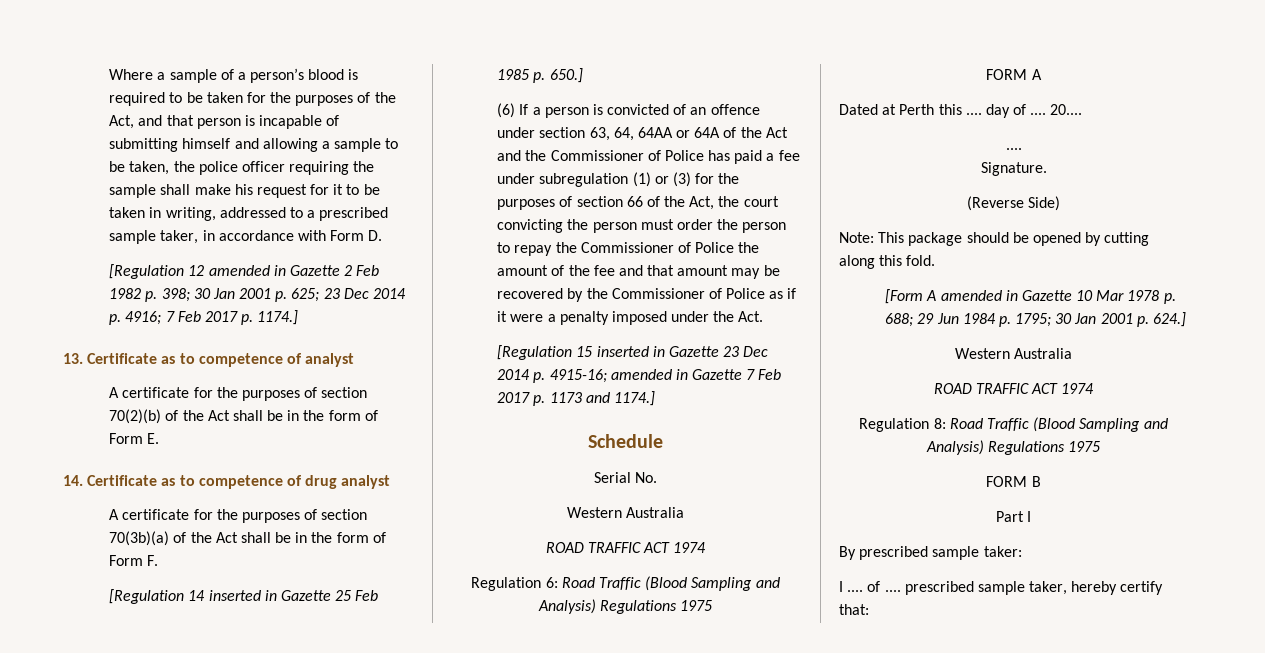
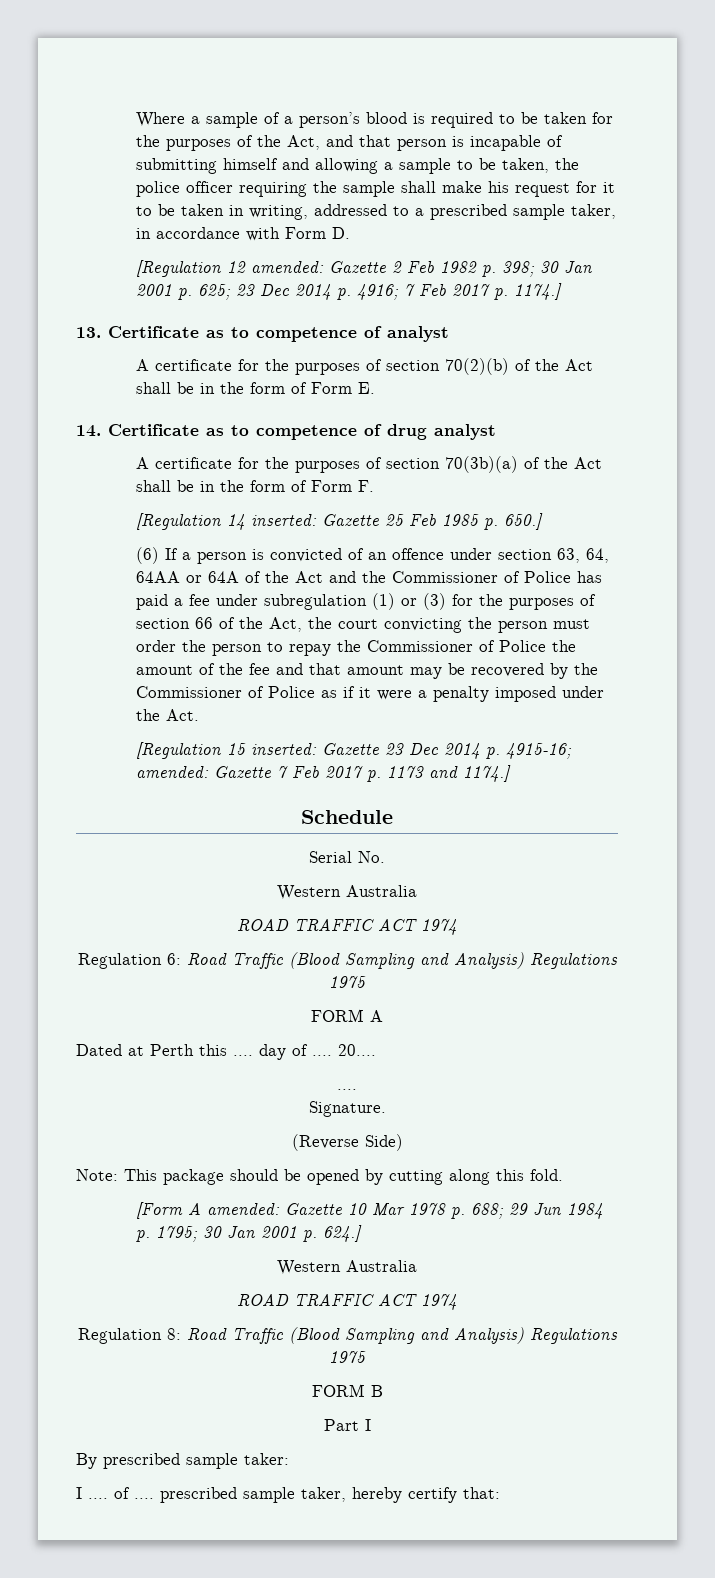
[208,265,286,276] amended in -> [251,261,325,273] amended:
[208,590,277,601] inserted in -> [251,514,318,526] inserted:
[596,346,665,357] inserted in -> [251,743,318,755] inserted:
[610,369,688,380] amended in -> [136,766,210,778] amended:
[940,290,1018,301] amended in -> [207,1203,281,1215] amended:

